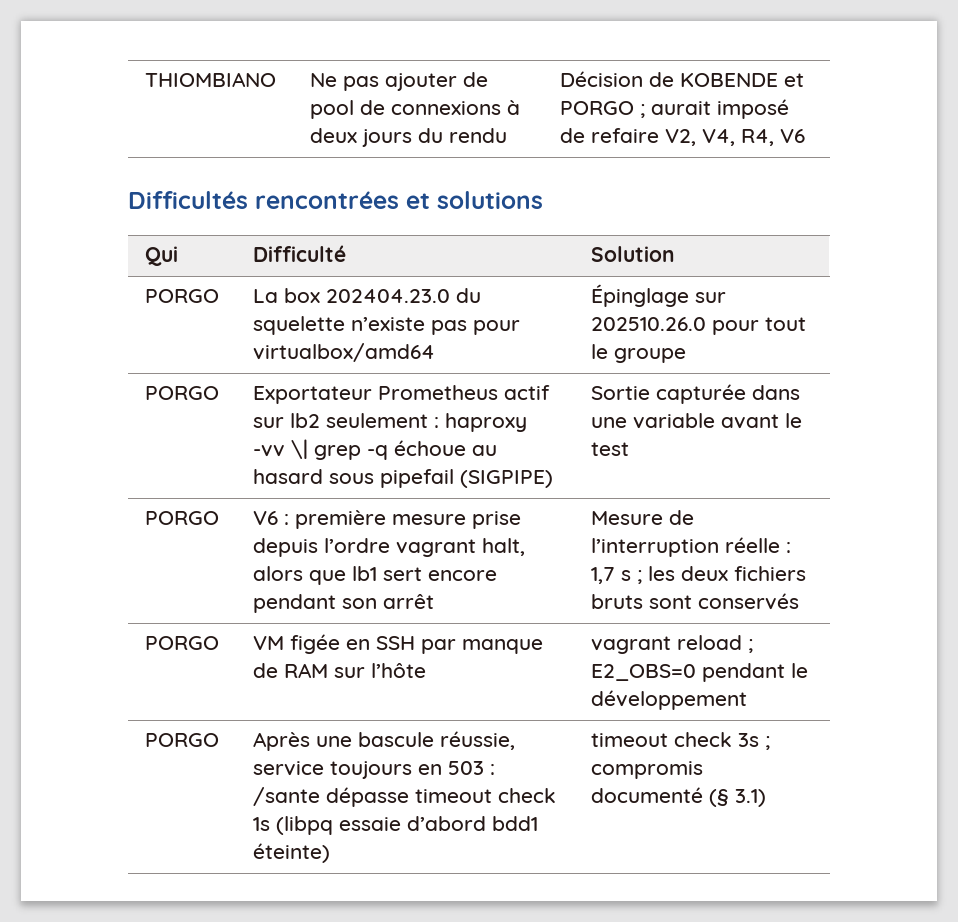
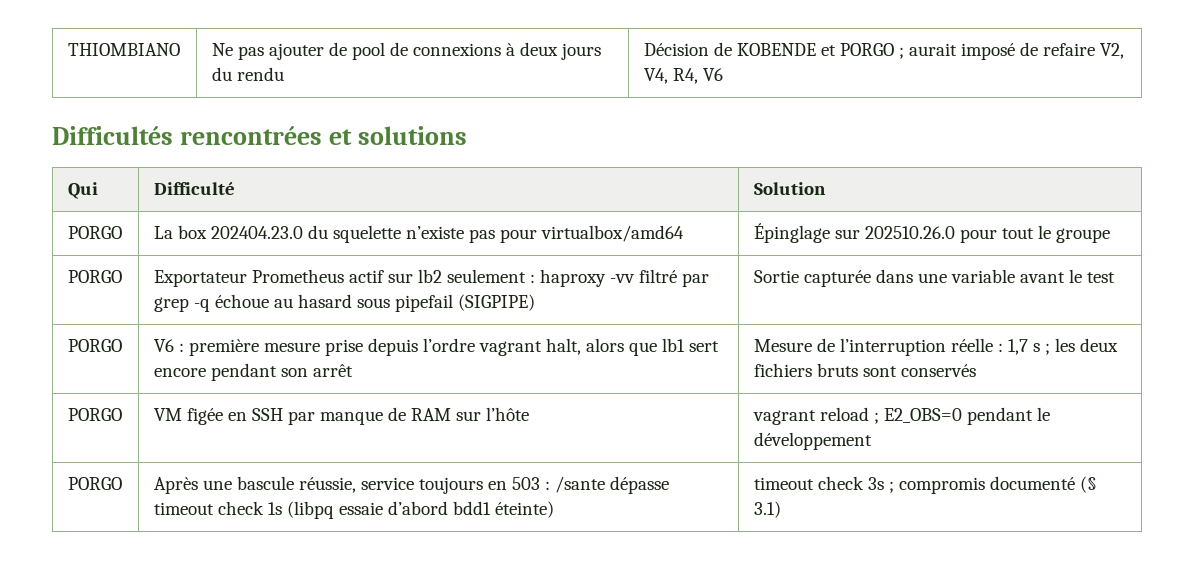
[290,439,308,459] \| -> [638,269,709,287] filtré par

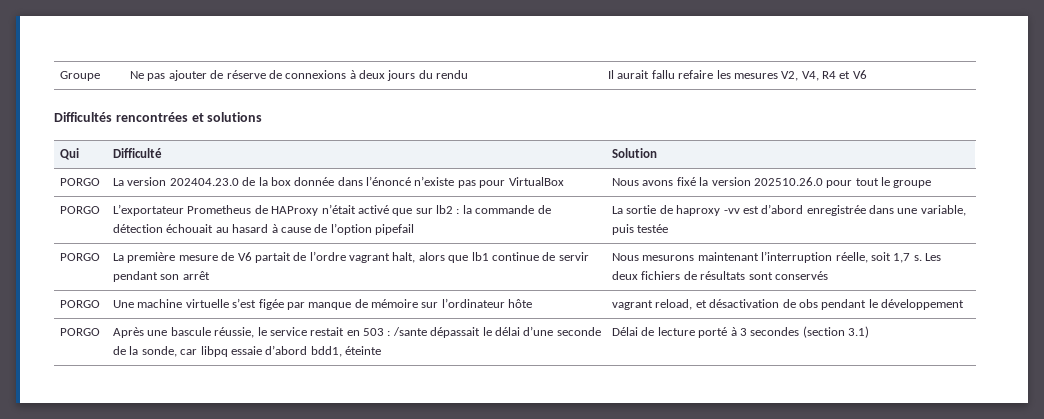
[67,43,180,56] THIOMBIANO -> [60,71,101,81] Groupe
[351,42,385,60] pool -> [226,70,266,79] réserve
[643,42,1124,60] [643,68,698,84] Décision de KOBENDE et PORGO ; aurait imposé de refaire V2, V4, R4, -> [608,70,851,81] Il aurait fallu refaire les mesures V2, V4, R4 et
[177,225,684,243] [753,223,860,243] box 202404.23.0 du squelette n’existe pas pour virtualbox/amd64 | Épinglage sur -> [127,176,564,188] [612,177,751,186] version 202404.23.0 de la box donnée dans l’énoncé n’existe pas pour VirtualBox | Nous avons fixé la version
[153,269,709,287] [153,294,535,312] [753,269,1115,287] [67,339,122,352] [153,338,418,356] Exportateur Prometheus actif sur lb2 seulement : haproxy -vv filtré par grep -q échoue au hasard sous pipefail (SIGPIPE) | Sortie capturée dans une variable avant le test // PORGO | V6 : première mesure prise depuis -> [113,204,551,216] [113,223,415,235] [612,204,966,216] [612,224,669,235] [60,253,101,261] [113,252,307,263] L’exportateur Prometheus de HAProxy n’était activé que sur lb2 : la commande de détection échouait au hasard à cause de l’option pipefail | La sortie de haproxy -vv est d’abord enregistrée dans une variable, puis testée // PORGO | La première mesure de V6 partait de
[688,341,719,352] [153,368,206,377] sert encore -> [491,252,589,261] continue de servir
[753,338,1118,356] [753,363,976,377] [67,408,122,421] [153,407,529,425] [752,407,962,425] Mesure de l’interruption réelle : 1,7 s ; les deux fichiers bruts sont conservés // PORGO | VM figée en SSH par manque de RAM sur l’hôte | vagrant reload ; E2_OBS=0 -> [612,251,942,263] [612,271,828,280] [60,300,101,308] [113,298,533,310] [612,299,818,310] Nous mesurons maintenant l’interruption réelle, soit 1,7 s. Les deux fichiers de résultats sont conservés // PORGO | Une machine virtuelle s’est figée par manque de mémoire sur l’ordinateur hôte | vagrant reload, et désactivation de obs
[360,477,483,494] service toujours -> [257,327,345,336] le service restait
[609,476,669,494] [153,501,554,519] [753,476,1097,494] dépasse timeout check 1s (libpq essaie d’abord bdd1 éteinte) | timeout check 3s ; compromis documenté (§ -> [430,326,601,338] [113,345,382,357] [612,326,845,338] dépassait le délai d’une seconde de la sonde, car libpq essaie d’abord bdd1, éteinte | Délai de lecture porté à 3 secondes (section

